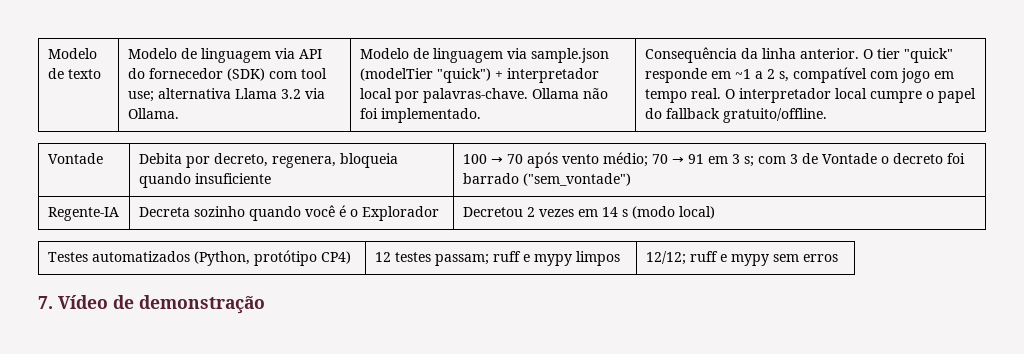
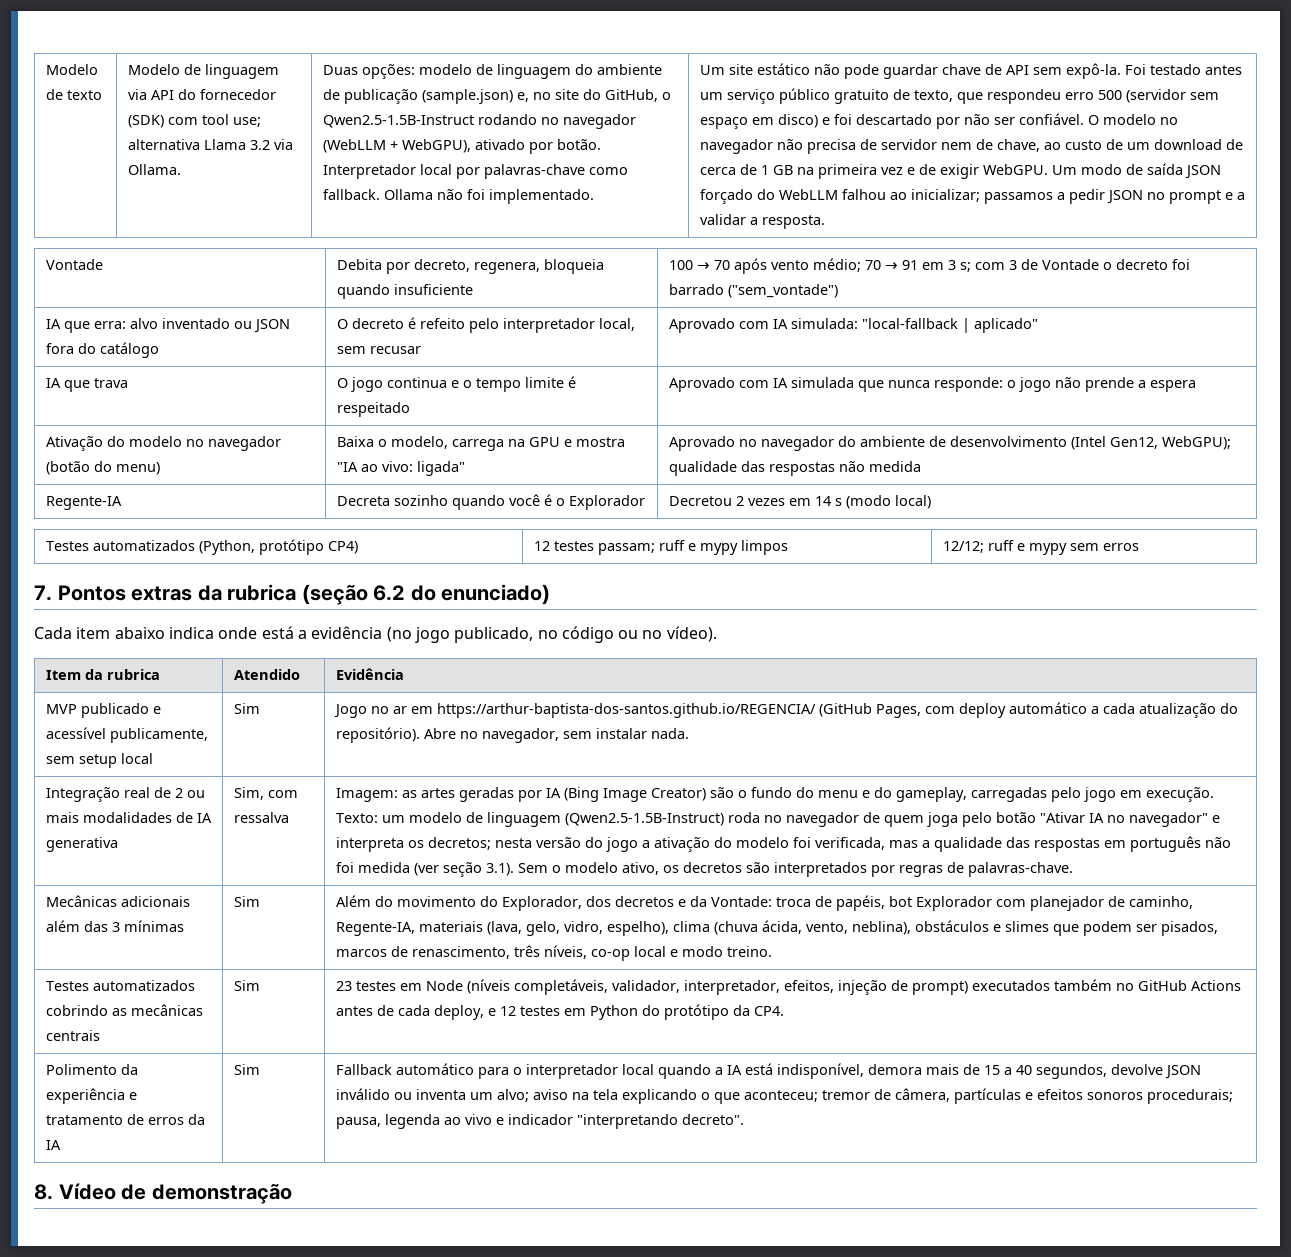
[359,48,609,63] [359,68,599,83] [359,88,608,103] [359,108,481,123] [644,47,953,63] [644,67,954,83] [644,88,976,103] [644,108,827,123] Modelo de linguagem via sample.json (modelTier "quick") + interpretador local por palavras-chave. Ollama não foi implementado. | Consequência da linha anterior. O tier "quick" responde em ~1 a 2 s, compatível com jogo em tempo real. O interpretador local cumpre o papel do fallback gratuito/offline. -> [322,64,662,79] [322,89,671,104] [322,114,636,129] [322,139,601,154] [322,164,628,179] [322,189,594,204] [699,63,1242,79] [699,88,1219,104] [699,113,1178,129] [699,139,1243,154] [699,163,1221,179] [699,189,1245,204] [699,214,825,229] Duas opções: modelo de linguagem do ambiente de publicação (sample.json) e, no site do GitHub, o Qwen2.5-1.5B-Instruct rodando no navegador (WebLLM + WebGPU), ativado por botão. Interpretador local por palavras-chave como fallback. Ollama não foi implementado. | Um site estático não pode guardar chave de API sem expô-la. Foi testado antes um serviço público gratuito de texto, que respondeu erro 500 (servidor sem espaço em disco) e foi descartado por não ser confiável. O modelo no navegador não precisa de servidor nem de chave, ao custo de um download de cerca de 1 GB na primeira vez e de exigir WebGPU. Um modo de saída JSON forçado do WebLLM falhou ao inicializar; passamos a pedir JSON no prompt e a validar a resposta.
(631, 179) none -> [45,318,290,333] [45,342,159,358] [336,317,635,333] [336,346,421,354] [668,318,1038,333] [45,378,128,392] [336,376,576,392] [336,402,410,417] [668,377,1196,392] [45,436,281,451] [45,461,160,475] [336,436,625,451] [336,461,465,476] [668,436,1231,451] [668,461,921,476] // IA que erra: alvo inventado ou JSON fora do catálogo | O decreto é refeito pelo interpretador local, sem recusar | Aprovado com IA simulada: "local-fallback | aplicado" // IA que trava | O jogo continua e o tempo limite é respeitado | Aprovado com IA simulada que nunca responde: o jogo não prende a espera // Ativação do modelo no navegador (botão do menu) | Baixa o modelo, carrega na GPU e mostra "IA ao vivo: ligada" | Aprovado no navegador do ambiente de desenvolvimento (Intel Gen12, WebGPU); qualidade das respostas não medida
(53, 302) none -> [57,584,551,605] [34,626,717,643] [45,669,160,680] [233,669,300,680] [335,668,404,680] [45,703,161,718] [45,727,208,743] [45,753,153,768] [233,703,260,714] [333,702,1238,718] [335,727,689,743] [45,787,205,802] [45,812,212,823] [45,837,118,852] [233,787,298,800] [233,812,289,823] [335,787,1214,802] [335,812,1220,827] [335,836,1231,852] [335,862,1073,877] [45,895,190,907] [45,920,184,932] [233,896,260,907] [335,895,1193,911] [335,920,1218,936] [335,945,772,961] [45,980,195,991] [45,1004,203,1016] [45,1030,100,1041] [233,980,260,991] [335,979,1241,995] [335,1004,784,1020] [45,1064,138,1075] [45,1088,137,1104] [45,1114,205,1125] [45,1140,61,1150] [233,1064,260,1075] [335,1063,1201,1079] [335,1088,1233,1104] [335,1114,744,1129] [34,1184,53,1200] Pontos extras da rubrica (seção 6.2 do enunciado) // Cada item abaixo indica onde está a evidência (no jogo publicado, no código ou no vídeo). // Item da rubrica | Atendido | Evidência // MVP publicado e acessível publicamente, sem setup local | Sim | Jogo no ar em https://arthur-baptista-dos-santos.github.io/REGENCIA/ (GitHub Pages, com deploy automático a cada atualização do repositório). Abre no navegador, sem instalar nada. // Integração real de 2 ou mais modalidades de IA generativa | Sim, com ressalva | Imagem: as artes geradas por IA (Bing Image Creator) são o fundo do menu e do gameplay, carregadas pelo jogo em execução. Texto: um modelo de linguagem (Qwen2.5-1.5B-Instruct) roda no navegador de quem joga pelo botão "Ativar IA no navegador" e interpreta os decretos; nesta versão do jogo a ativação do modelo foi verificada, mas a qualidade das respostas em português não foi medida (ver seção 3.1). Sem o modelo ativo, os decretos são interpretados por regras de palavras-chave. // Mecânicas adicionais além das 3 mínimas | Sim | Além do movimento do Explorador, dos decretos e da Vontade: troca de papéis, bot Explorador com planejador de caminho, Regente-IA, materiais (lava, gelo, vidro, espelho), clima (chuva ácida, vento, neblina), obstáculos e slimes que podem ser pisados, marcos de renascimento, três níveis, co-op local e modo treino. // Testes automatizados cobrindo as mecânicas centrais | Sim | 23 testes em Node (níveis completáveis, validador, interpretador, efeitos, injeção de prompt) executados também no GitHub Actions antes de cada deploy, e 12 testes em Python do protótipo da CP4. // Polimento da experiência e tratamento de erros da IA | Sim | Fallback automático para o interpretador local quando a IA está indisponível, demora mais de 15 a 40 segundos, devolve JSON inválido ou inventa um alvo; aviso na tela explicando o que aconteceu; tremor de câmera, partículas e efeitos sonoros procedurais; pausa, legenda ao vivo e indicador "interpretando decreto". // 8.

